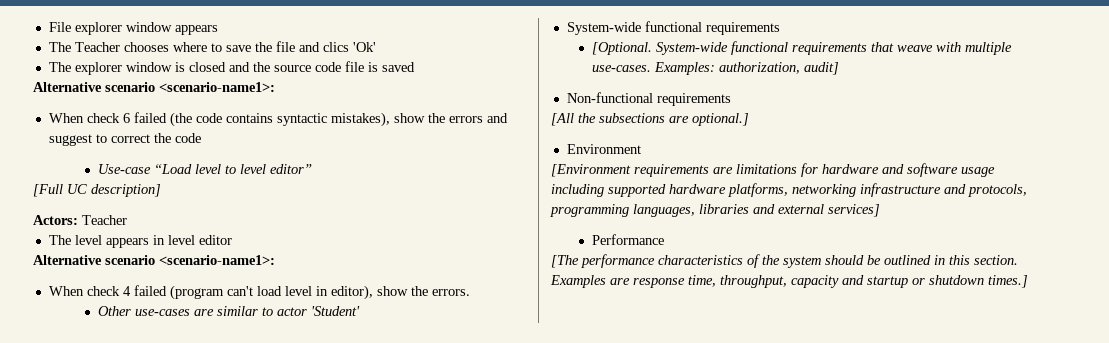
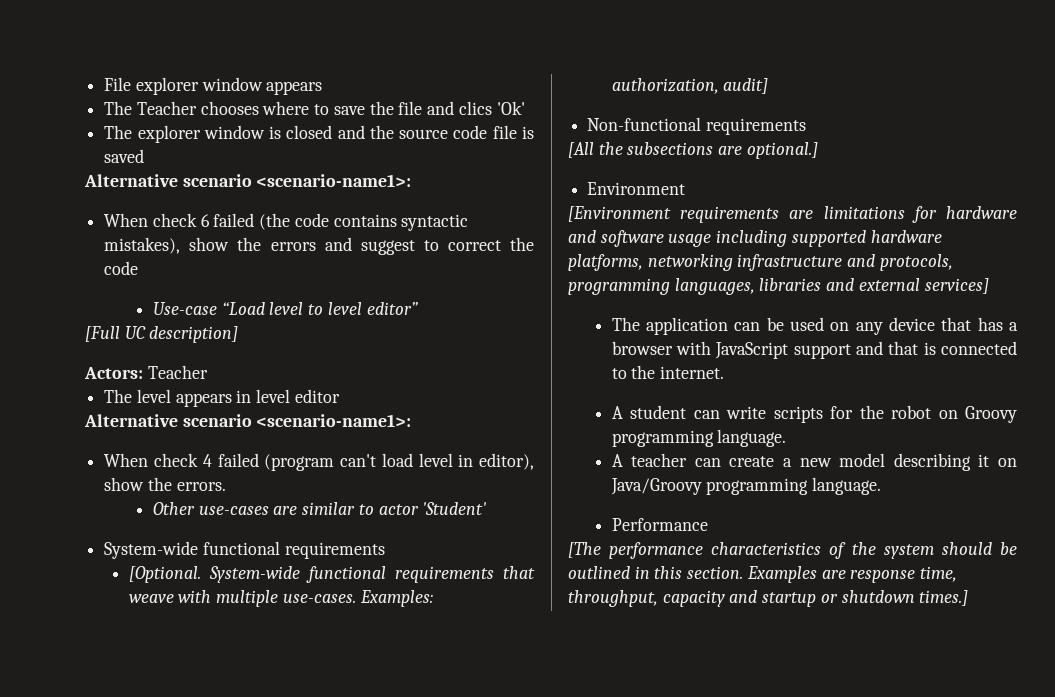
(880, 210) none -> [611,317,1018,335] [611,341,1018,359] [611,365,725,379] [611,405,1017,423] [611,429,787,447] [611,453,1017,471] [610,477,882,495] // The application can be used on any device that has a browser with JavaScript support and that is connected to the internet. // A student can write scripts for the robot on Groovy programming language. // A teacher can create a new model describing it on Java/Groovy programming language.

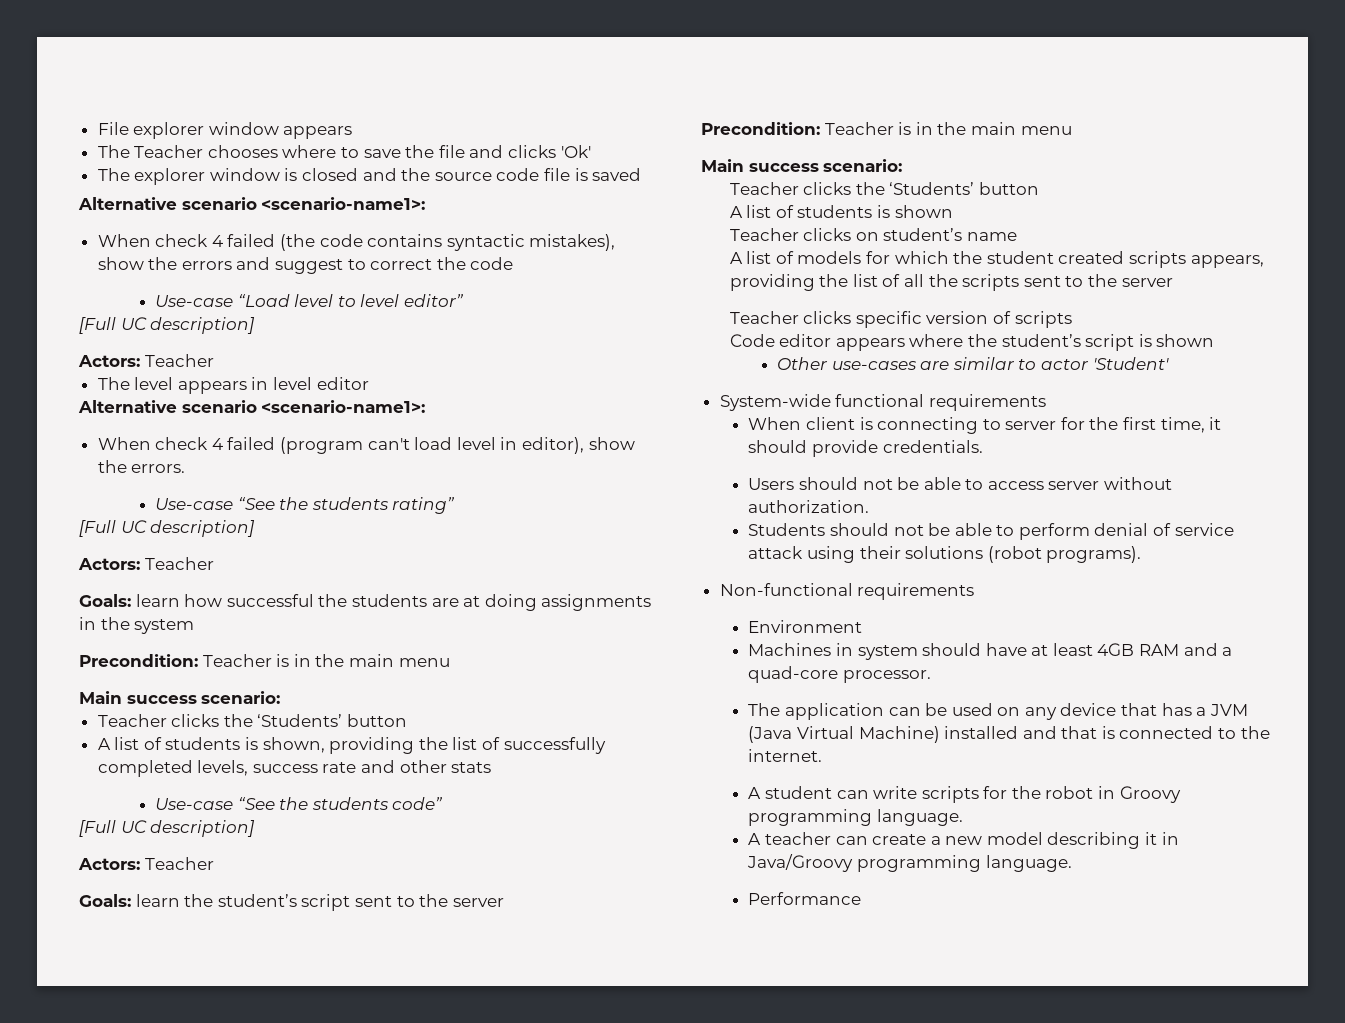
[458,101,492,115] clics -> [508,145,557,158] clicks
[200,214,210,227] 6 -> [211,235,223,247] 4
(226, 486) none -> [154,497,456,514] [79,520,256,537] [78,557,214,570] [79,594,652,611] [79,617,195,634] [79,654,450,667] [79,691,281,704] [97,714,408,727] [97,737,606,754] [97,760,492,777] [154,797,444,810] [79,820,256,837] [78,857,214,870] [79,894,504,911] [701,122,1072,135] [701,159,903,172] [729,182,1039,195] [729,205,953,218] [729,228,1017,241] [729,251,1264,268] [729,274,1173,291] [729,311,1072,328] [729,334,1215,351] // Use-case “See the students rating” // [Full UC description] // Actors: Teacher // Goals: learn how successful the students are at doing assignments in the system // Precondition: Teacher is in the main menu // Main success scenario: // Teacher clicks the ‘Students’ button // A list of students is shown, providing the list of successfully completed levels, success rate and other stats // Use-case “See the students code” // [Full UC description] // Actors: Teacher // Goals: learn the student’s script sent to the server // Precondition: Teacher is in the main menu // Main success scenario: // Teacher clicks the ‘Students’ button // A list of students is shown // Teacher clicks on student’s name // A list of models for which the student created scripts appears, providing the list of all the scripts sent to the server // Teacher clicks specific version of scripts // Code editor appears where the student’s script is shown
[128,566,535,583] [128,590,433,607] [611,78,769,94] [587,117,806,135] [568,142,818,159] [587,182,686,195] [568,206,1017,223] [568,230,942,247] [568,254,953,271] [568,278,989,295] [Optional. System-wide functional requirements that weave with multiple use-cases. Examples: authorization, audit] // Non-functional requirements // [All the subsections are optional.] // Environment // [Environment requirements are limitations for hardware and software usage including supported hardware platforms, networking infrastructure and protocols, programming languages, libraries and external services] -> [748,417,1222,434] [748,440,983,457] [748,477,1173,490] [748,500,870,513] [748,523,1234,540] [748,546,1142,563] [719,583,975,600] [748,620,863,633] [748,643,1233,660] [748,666,931,683] When client is connecting to server for the first time, it should provide credentials. // Users should not be able to access server without authorization. // Students should not be able to perform denial of service attack using their solutions (robot programs). // Non-functional requirements // Environment // Machines in system should have at least 4GB RAM and a quad-core processor.
[611,341,851,359] browser with JavaScript support -> [1209,704,1248,716] [748,726,1019,743] JVM (Java Virtual Machine) installed
[938,410,958,419] on -> [1098,786,1116,799] in
[998,458,1017,467] on -> [1161,832,1179,845] in
[568,542,1018,559] [568,566,958,583] [568,590,969,607] // [The performance characteristics of the system should be outlined in this section. Examples are response time, throughput, capacity and startup or shutdown times.] -> (862, 898) none

